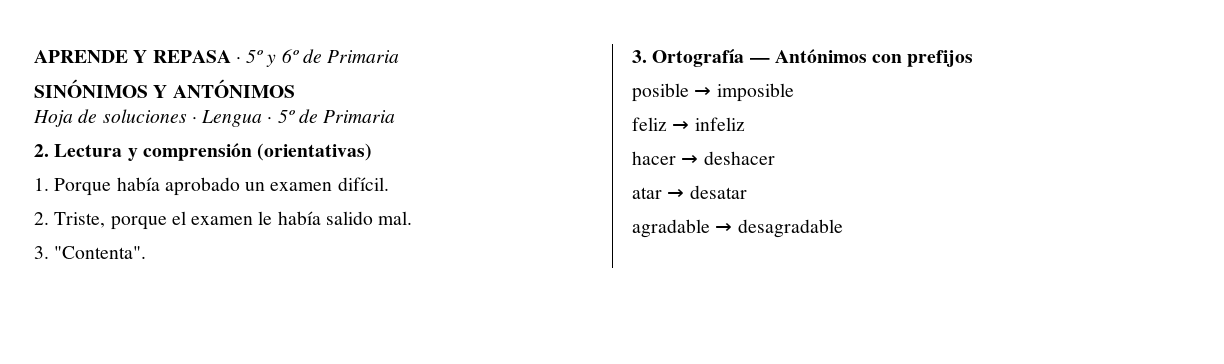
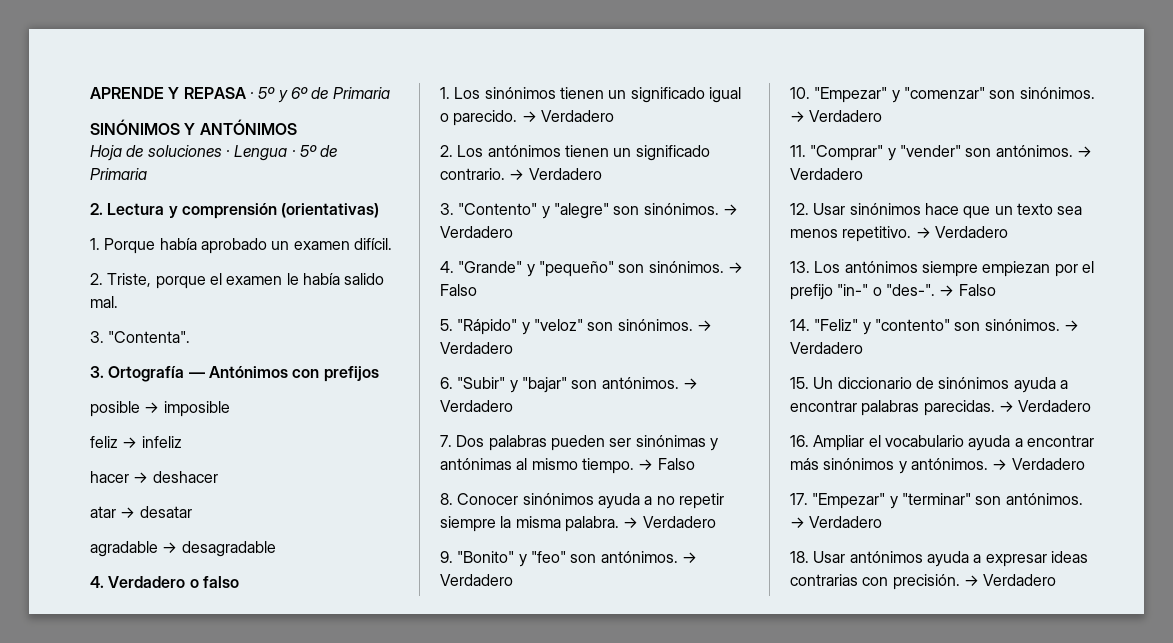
(843, 228) none -> [90,576,239,588] [440,87,741,103] [440,110,614,126] [440,145,710,161] [440,168,602,180] [440,203,738,219] [440,226,513,238] [440,261,743,277] [440,284,477,296] [440,319,712,335] [440,342,513,354] [440,377,698,393] [440,400,513,412] [440,435,718,451] [440,458,695,474] [440,493,724,509] [440,516,716,532] [440,551,697,567] [440,574,513,586] [790,87,1095,103] [790,110,883,122] [790,145,1092,161] [790,168,863,180] [790,203,1083,219] [790,226,1008,242] [790,261,1094,277] [790,284,996,300] [790,319,1079,335] [790,342,863,354] [790,377,1068,393] [790,400,1092,416] [790,435,1094,451] [790,458,1085,474] [790,493,1083,509] [790,516,883,528] [790,551,1088,567] [790,574,1057,590] // 4. Verdadero o falso // 1. Los sinónimos tienen un significado igual o parecido. → Verdadero // 2. Los antónimos tienen un significado contrario. → Verdadero // 3. "Contento" y "alegre" son sinónimos. → Verdadero // 4. "Grande" y "pequeño" son sinónimos. → Falso // 5. "Rápido" y "veloz" son sinónimos. → Verdadero // 6. "Subir" y "bajar" son antónimos. → Verdadero // 7. Dos palabras pueden ser sinónimas y antónimas al mismo tiempo. → Falso // 8. Conocer sinónimos ayuda a no repetir siempre la misma palabra. → Verdadero // 9. "Bonito" y "feo" son antónimos. → Verdadero // 10. "Empezar" y "comenzar" son sinónimos. → Verdadero // 11. "Comprar" y "vender" son antónimos. → Verdadero // 12. Usar sinónimos hace que un texto sea menos repetitivo. → Verdadero // 13. Los antónimos siempre empiezan por el prefijo "in-" o "des-". → Falso // 14. "Feliz" y "contento" son sinónimos. → Verdadero // 15. Un diccionario de sinónimos ayuda a encontrar palabras parecidas. → Verdadero // 16. Ampliar el vocabulario ayuda a encontrar más sinónimos y antónimos. → Verdadero // 17. "Empezar" y "terminar" son antónimos. → Verdadero // 18. Usar antónimos ayuda a expresar ideas contrarias con precisión. → Verdadero

